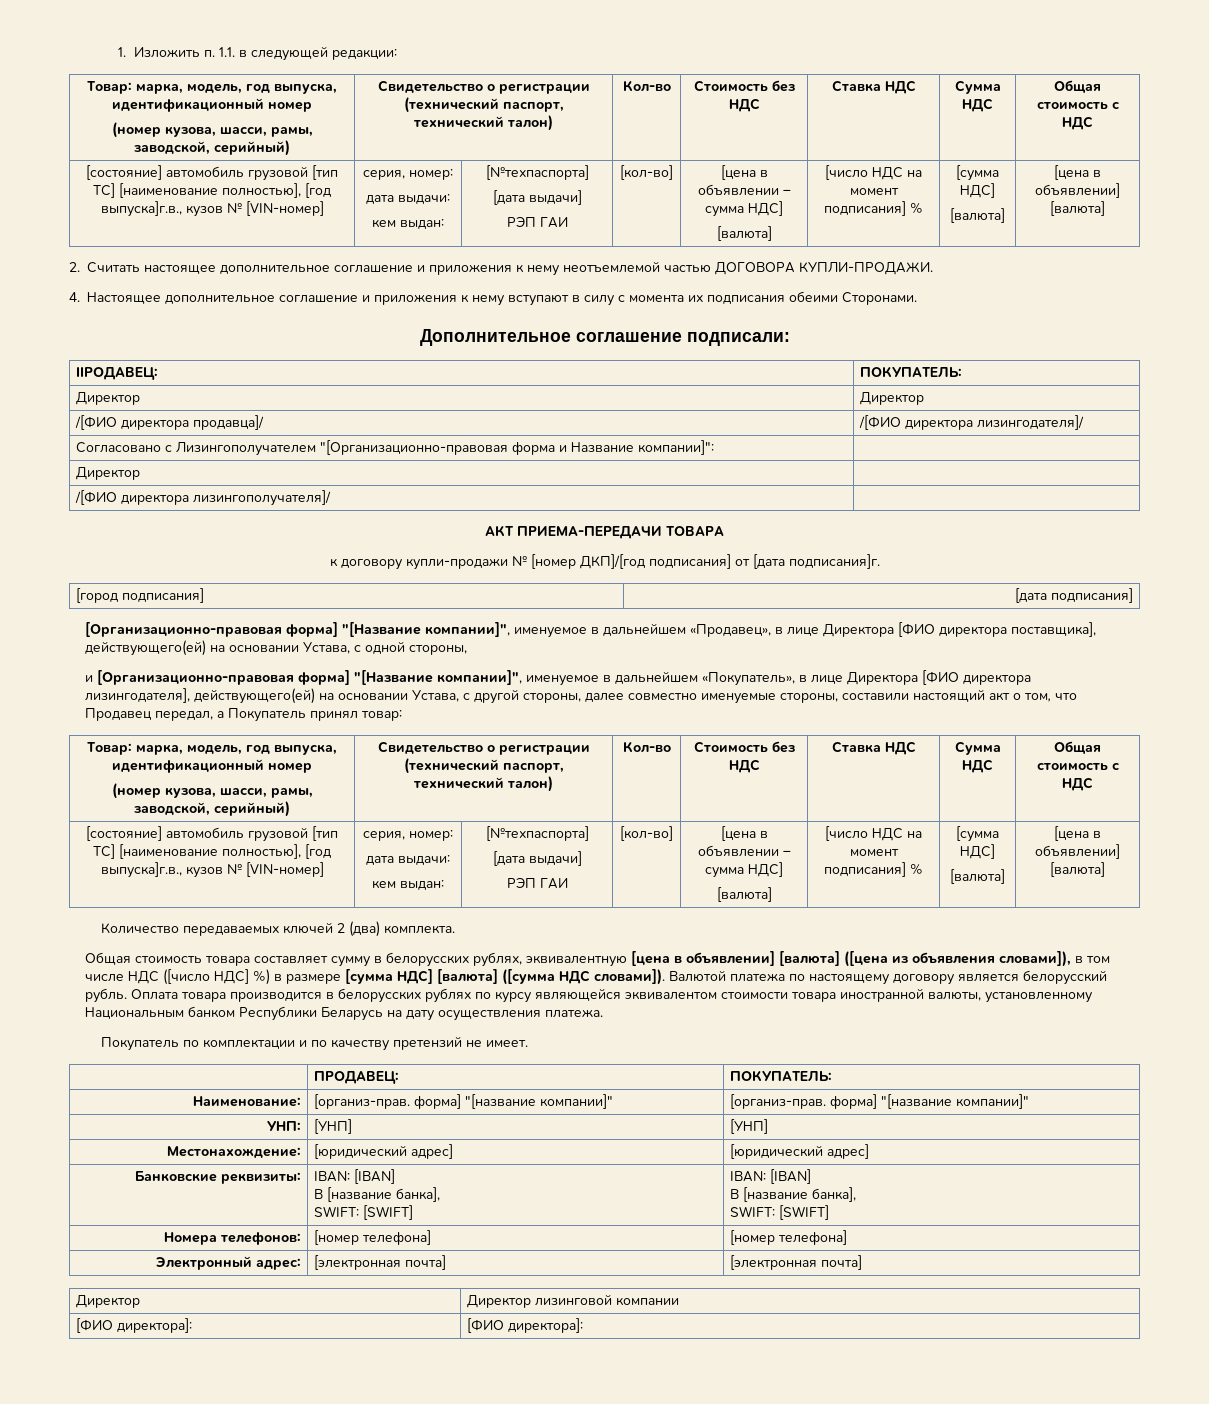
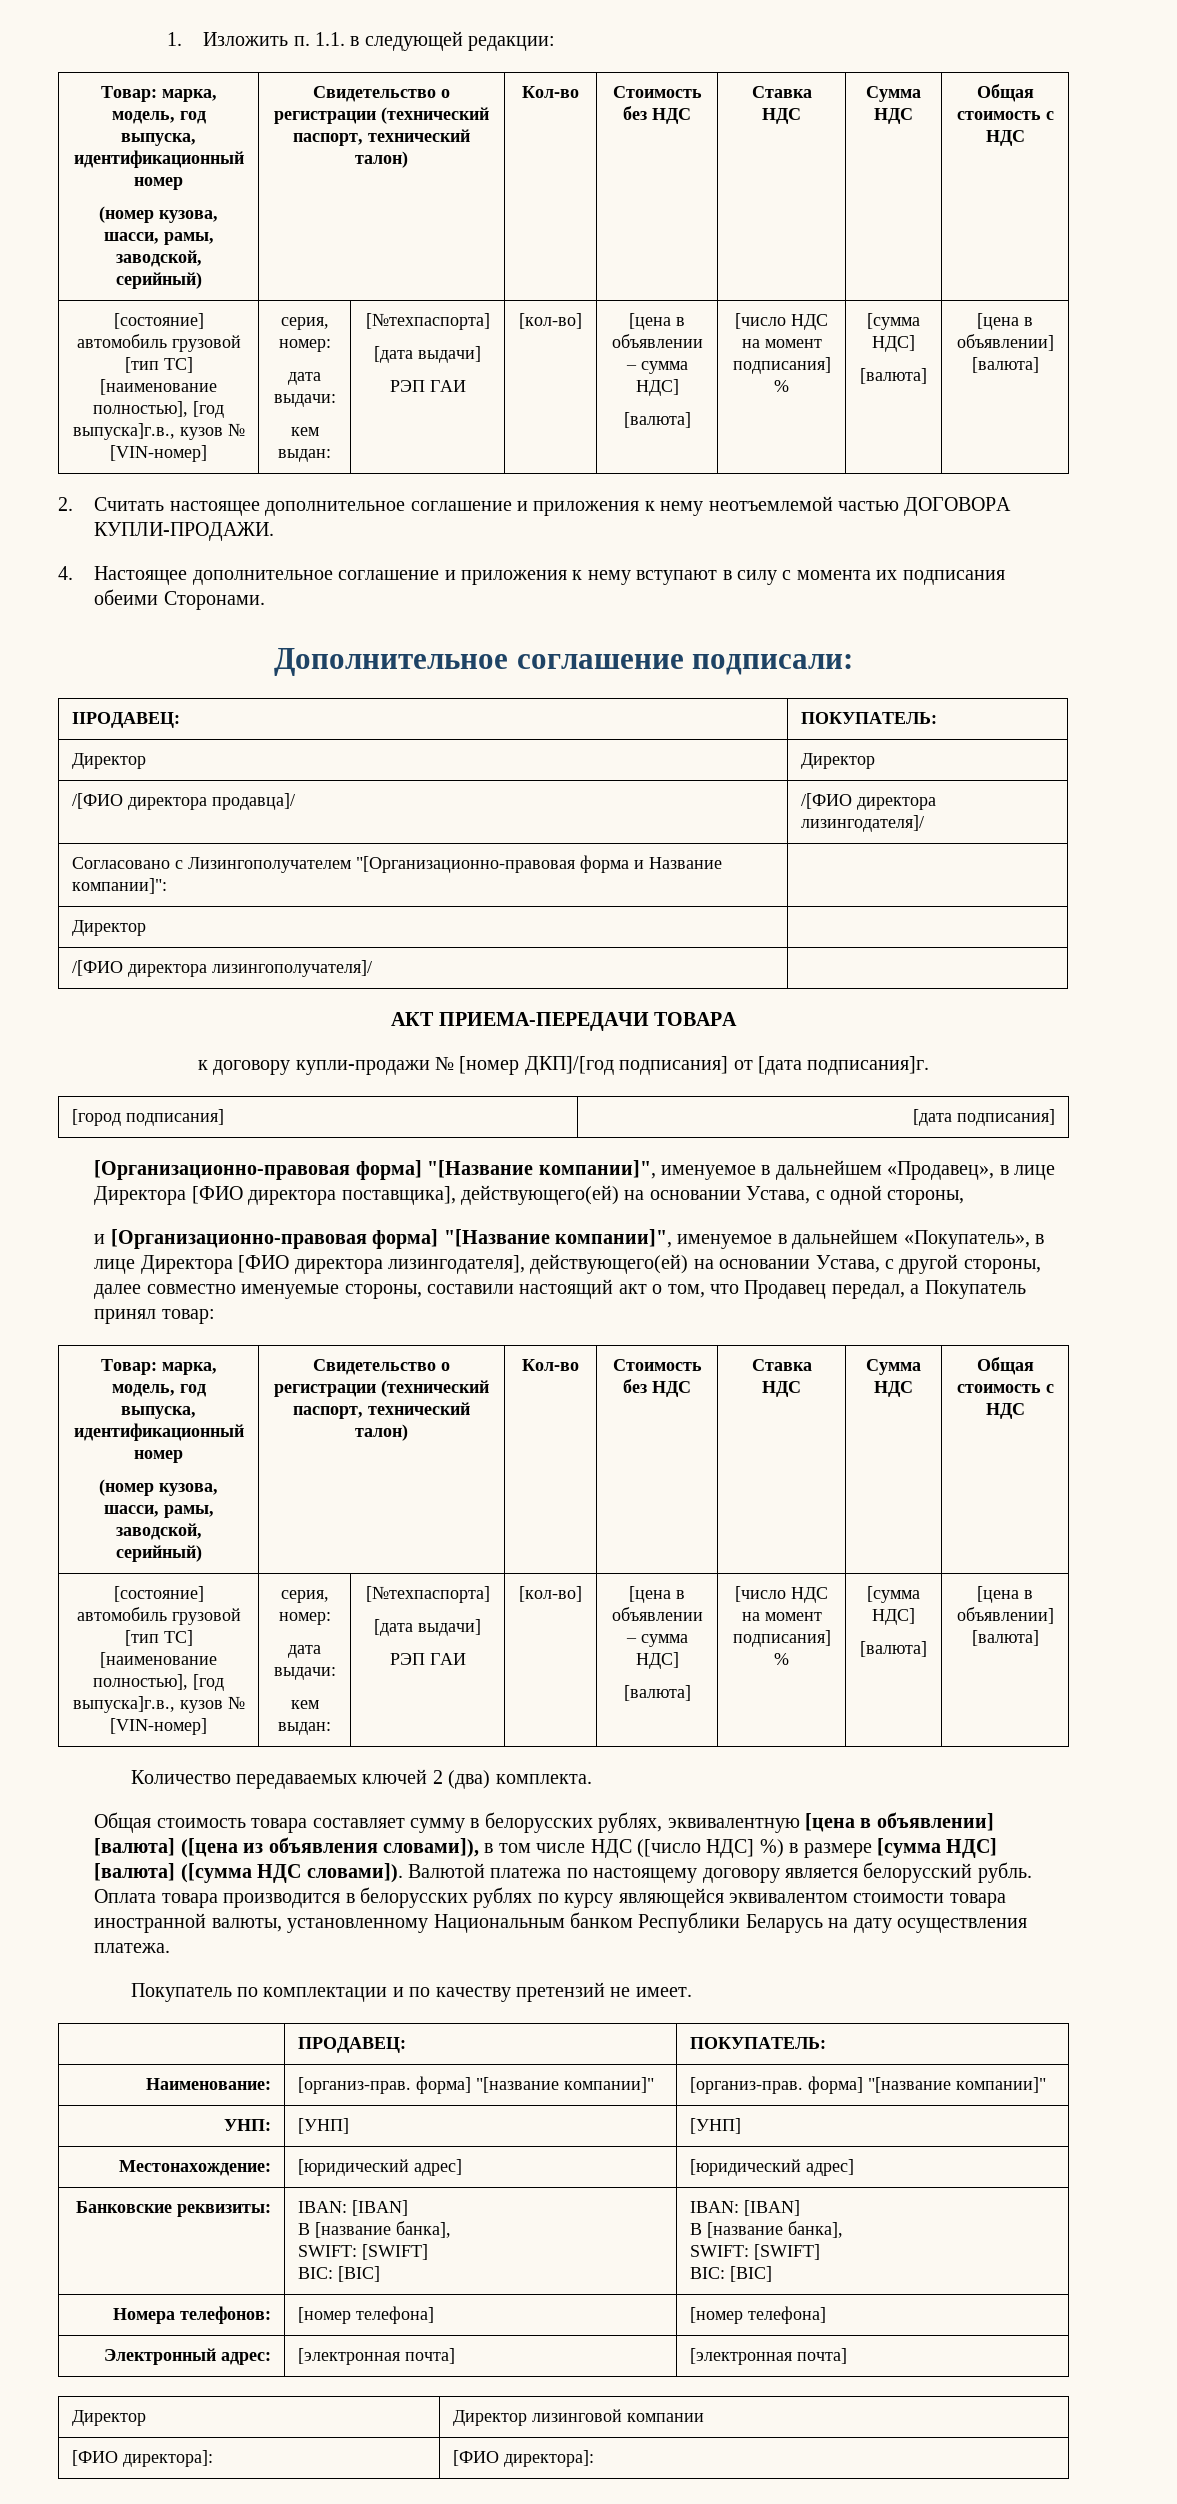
[730,1169,812,1184] [730,1187,857,1202] [730,1205,830,1220] | IBAN: [IBAN] // В [название банка], // SWIFT: [SWIFT] -> [298,2266,381,2282] [690,2200,801,2216] [690,2221,844,2238] [690,2244,821,2260] [690,2266,773,2282] // BIC: [BIC] | IBAN: [IBAN] // В [название банка], // SWIFT: [SWIFT] // BIC: [BIC]

